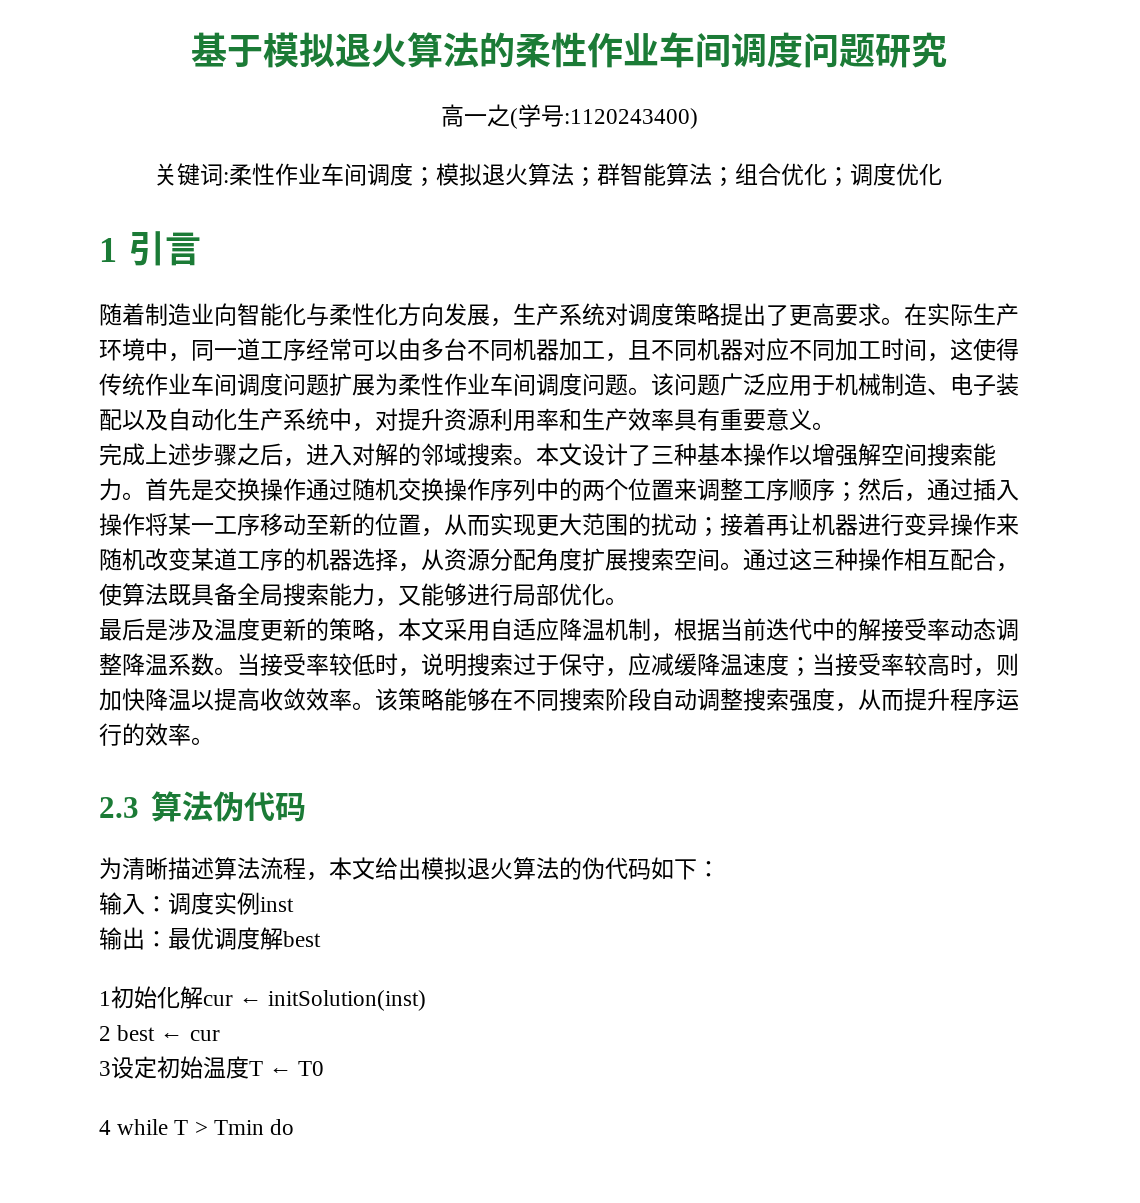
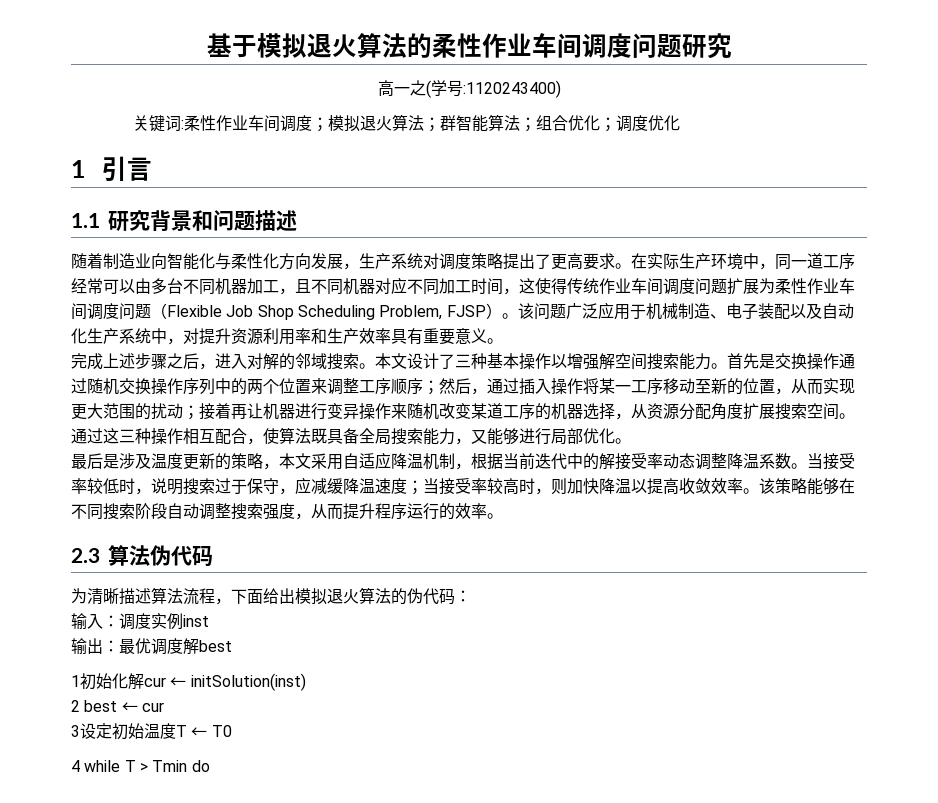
(201, 249) none -> [71,210,297,232] // 1.1研究背景和问题描述
(628, 385) none -> [151,303,502,320] （Flexible Job Shop Scheduling Problem, FJSP）
[329,857,375,880] 本文 -> [231,589,263,604] 下面
[651,857,697,880] 如下 -> (455, 596) none

